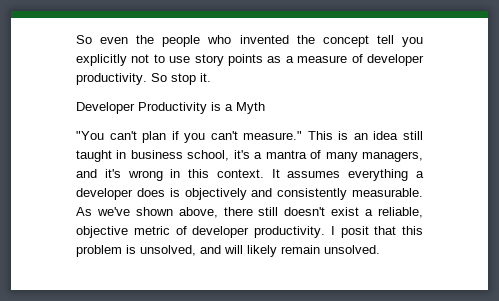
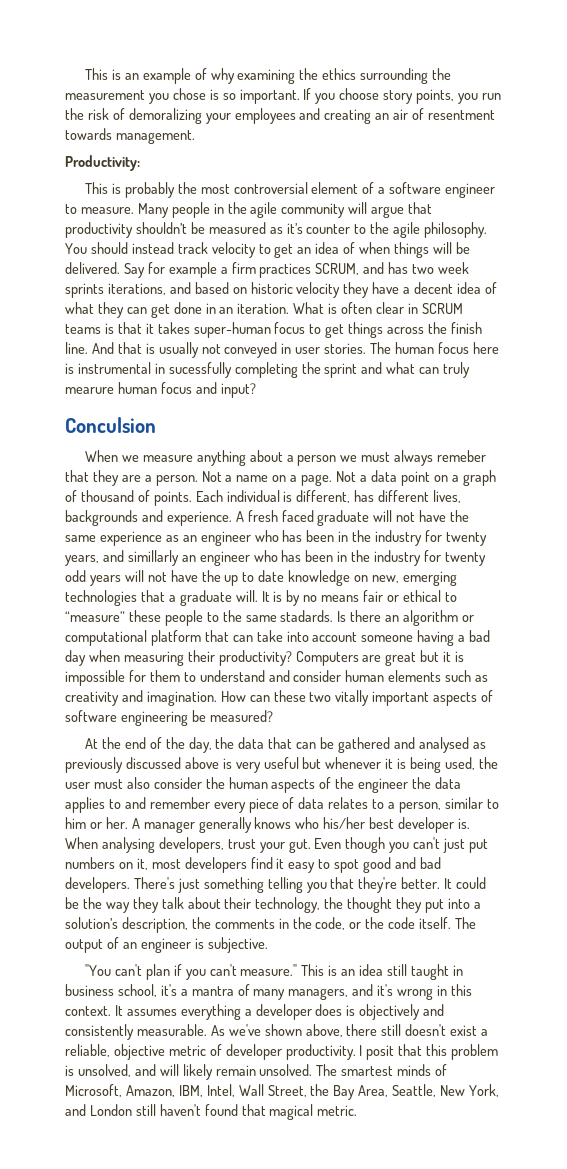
[76,35,423,47] [76,54,424,66] [76,73,211,85] [76,102,265,114] So even the people who invented the concept tell you explicitly not to use story points as a measure of developer productivity. So stop it. // Developer Productivity is a Myth -> [84,68,452,84] [65,88,501,104] [65,108,496,124] [65,128,195,144] [65,155,140,171] [84,182,496,198] [65,202,433,218] [65,222,488,238] [65,242,470,258] [65,262,470,278] [65,282,497,298] [65,302,463,318] [65,322,482,338] [65,342,499,358] [65,362,471,378] [65,382,256,398] [65,417,156,433] [84,450,487,466] [65,470,496,486] [65,490,462,506] [65,510,470,526] [65,530,487,546] [65,550,486,566] [65,570,457,586] [65,590,457,606] [65,610,475,626] [65,630,491,646] [65,650,465,666] [65,670,489,686] [65,690,494,706] [65,710,273,726] [84,737,486,753] [65,757,498,773] [65,777,462,793] [65,797,499,813] [65,817,471,833] [65,837,489,853] [65,857,441,873] [65,877,487,893] [65,897,481,913] [65,917,477,933] [65,937,268,953] This is an example of why examining the ethics surrounding the measurement you chose is so important. If you choose story points, you run the risk of demoralizing your employees and creating an air of resentment towards management. // Productivity: // This is probably the most controversial element of a software engineer to measure. Many people in the agile community will argue that productivity shouldn’t be measured as it’s counter to the agile philosophy. You should instead track velocity to get an idea of when things will be delivered. Say for example a firm practices SCRUM, and has two week sprints iterations, and based on historic velocity they have a decent idea of what they can get done in an iteration. What is often clear in SCRUM teams is that it takes super-human focus to get things across the finish line. And that is usually not conveyed in user stories. The human focus here is instrumental in sucessfully completing the sprint and what can truly mearure human focus and input? // Conculsion // When we measure anything about a person we must always remeber that they are a person. Not a name on a page. Not a data point on a graph of thousand of points. Each individual is different, has different lives, backgrounds and experience. A fresh faced graduate will not have the same experience as an engineer who has been in the industry for twenty years, and simillarly an engineer who has been in the industry for twenty odd years will not have the up to date knowledge on new, emerging technologies that a graduate will. It is by no means fair or ethical to “measure” these people to the same stadards. Is there an algorithm or computational platform that can take into account someone having a bad day when measuring their productivity? Computers are great but it is impossible for them to understand and consider human elements such as creativity and imagination. How can these two vitally important aspects of software engineering be measured? // At the end of the day, the data that can be gathered and analysed as previously discussed above is very useful but whenever it is being used, the user must also consider the human aspects of the engineer the data applies to and remember every piece of data relates to a person, similar to him or her. A manager generally knows who his/her best developer is. When analysing developers, trust your gut. Even though you can't just put numbers on it, most developers find it easy to spot good and bad developers. There's just something telling you that they're better. It could be the way they talk about their technology, the thought they put into a solution’s description, the comments in the code, or the code itself. The output of an engineer is subjective.
(380, 249) none -> [316,1064,448,1076] [65,1084,500,1100] [65,1104,358,1120] The smartest minds of Microsoft, Amazon, IBM, Intel, Wall Street, the Bay Area, Seattle, New York, and London still haven't found that magical metric.

